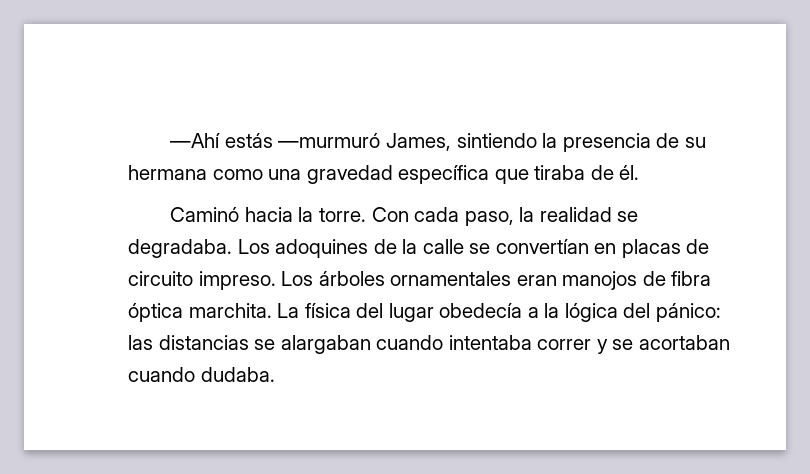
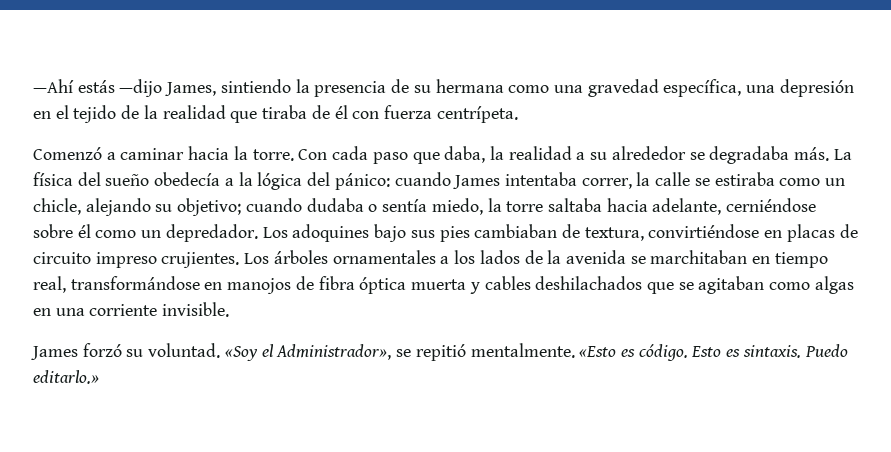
[278,133,381,148] —murmuró -> [119,79,163,97] —dijo
[398,165,640,184] [170,207,240,222] específica que tiraba de él. // Caminó -> [663,79,854,97] [33,105,518,123] [33,147,185,160] específica, una depresión en el tejido de la realidad que tiraba de él con fuerza centrípeta. // Comenzó a caminar
[464,207,639,226] [128,239,710,258] [128,271,712,290] [128,303,272,322] paso, la realidad se degradaba. Los adoquines de la calle se convertían en placas de circuito impreso. Los árboles ornamentales eran manojos de fibra óptica marchita. -> [372,146,830,164] paso que daba, la realidad a su alrededor se degradaba más.
[388,303,434,322] lugar -> [105,174,150,186] sueño
[128,335,730,354] [128,367,275,382] las distancias se alargaban cuando intentaba correr y se acortaban cuando dudaba. -> [394,172,846,189] [33,198,817,216] [33,224,858,242] [33,250,828,268] [33,276,854,294] [33,302,230,317] [31,343,848,361] [33,370,99,384] cuando James intentaba correr, la calle se estiraba como un chicle, alejando su objetivo; cuando dudaba o sentía miedo, la torre saltaba hacia adelante, cerniéndose sobre él como un depredador. Los adoquines bajo sus pies cambiaban de textura, convirtiéndose en placas de circuito impreso crujientes. Los árboles ornamentales a los lados de la avenida se marchitaban en tiempo real, transformándose en manojos de fibra óptica muerta y cables deshilachados que se agitaban como algas en una corriente invisible. // James forzó su voluntad. «Soy el Administrador», se repitió mentalmente. «Esto es código. Esto es sintaxis. Puedo editarlo.»

